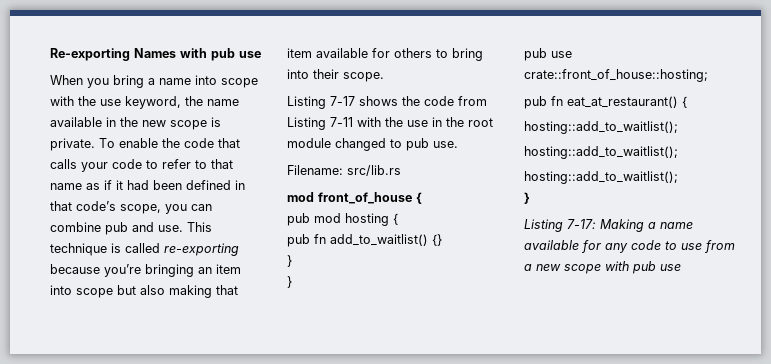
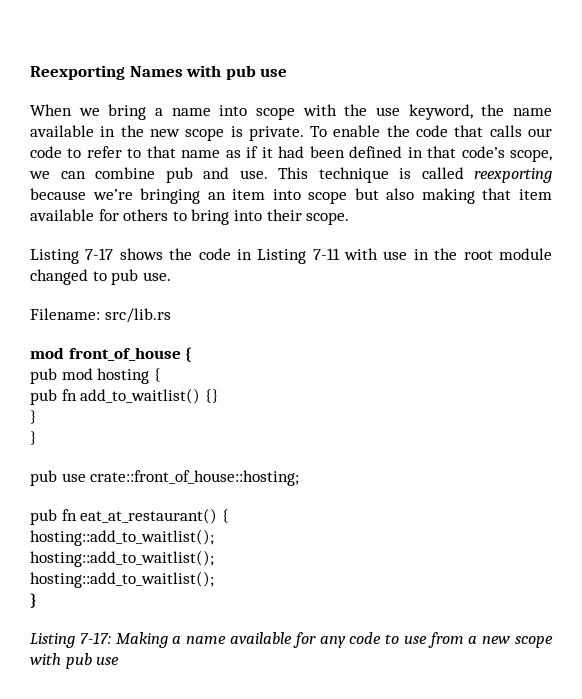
[50,48,130,61] Re-exporting -> [30,65,125,80] Reexporting
[87,78,109,88] you -> [78,108,100,116] we
[81,162,108,172] your -> [528,128,553,137] our
[165,204,187,214] you -> [29,171,50,179] we
[164,243,239,256] [50,264,141,277] re-exporting because you’re -> [474,168,552,183] [30,188,133,200] reexporting because we’re
[458,96,487,106] from -> [236,249,252,260] in
[385,117,403,127] the -> (379, 254) none

